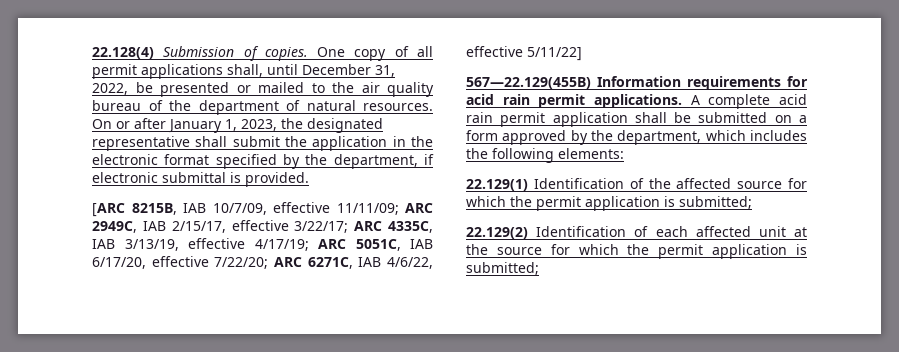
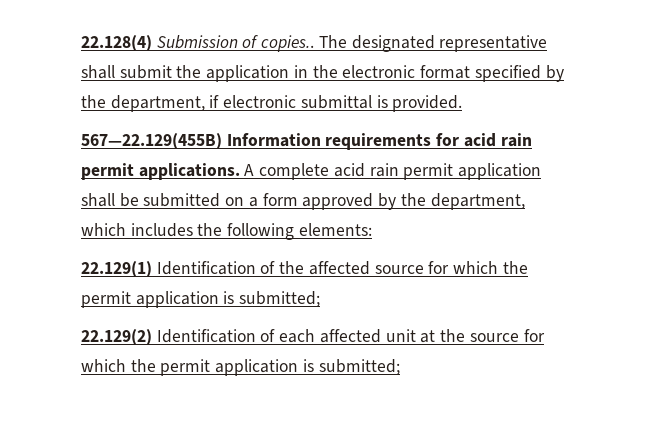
[264,46,433,61] [92,64,395,79] [92,82,434,97] [92,100,433,115] [92,118,303,133] copies. One copy of all permit applications shall, until December 31, 2022, be presented or mailed to the air quality bureau of the department of natural resources. On or after January 1, 2023, the -> [261,35,347,52] copies.. The
[92,202,433,217] [92,220,433,233] [92,238,433,251] [92,256,433,269] [466,46,582,61] // [ARC 8215B, IAB 10/7/09, effective 11/11/09; ARC 2949C, IAB 2/15/17, effective 3/22/17; ARC 4335C, IAB 3/13/19, effective 4/17/19; ARC 5051C, IAB 6/17/20, effective 7/22/20; ARC 6271C, IAB 4/6/22, effective 5/11/22] -> (463, 103) none

